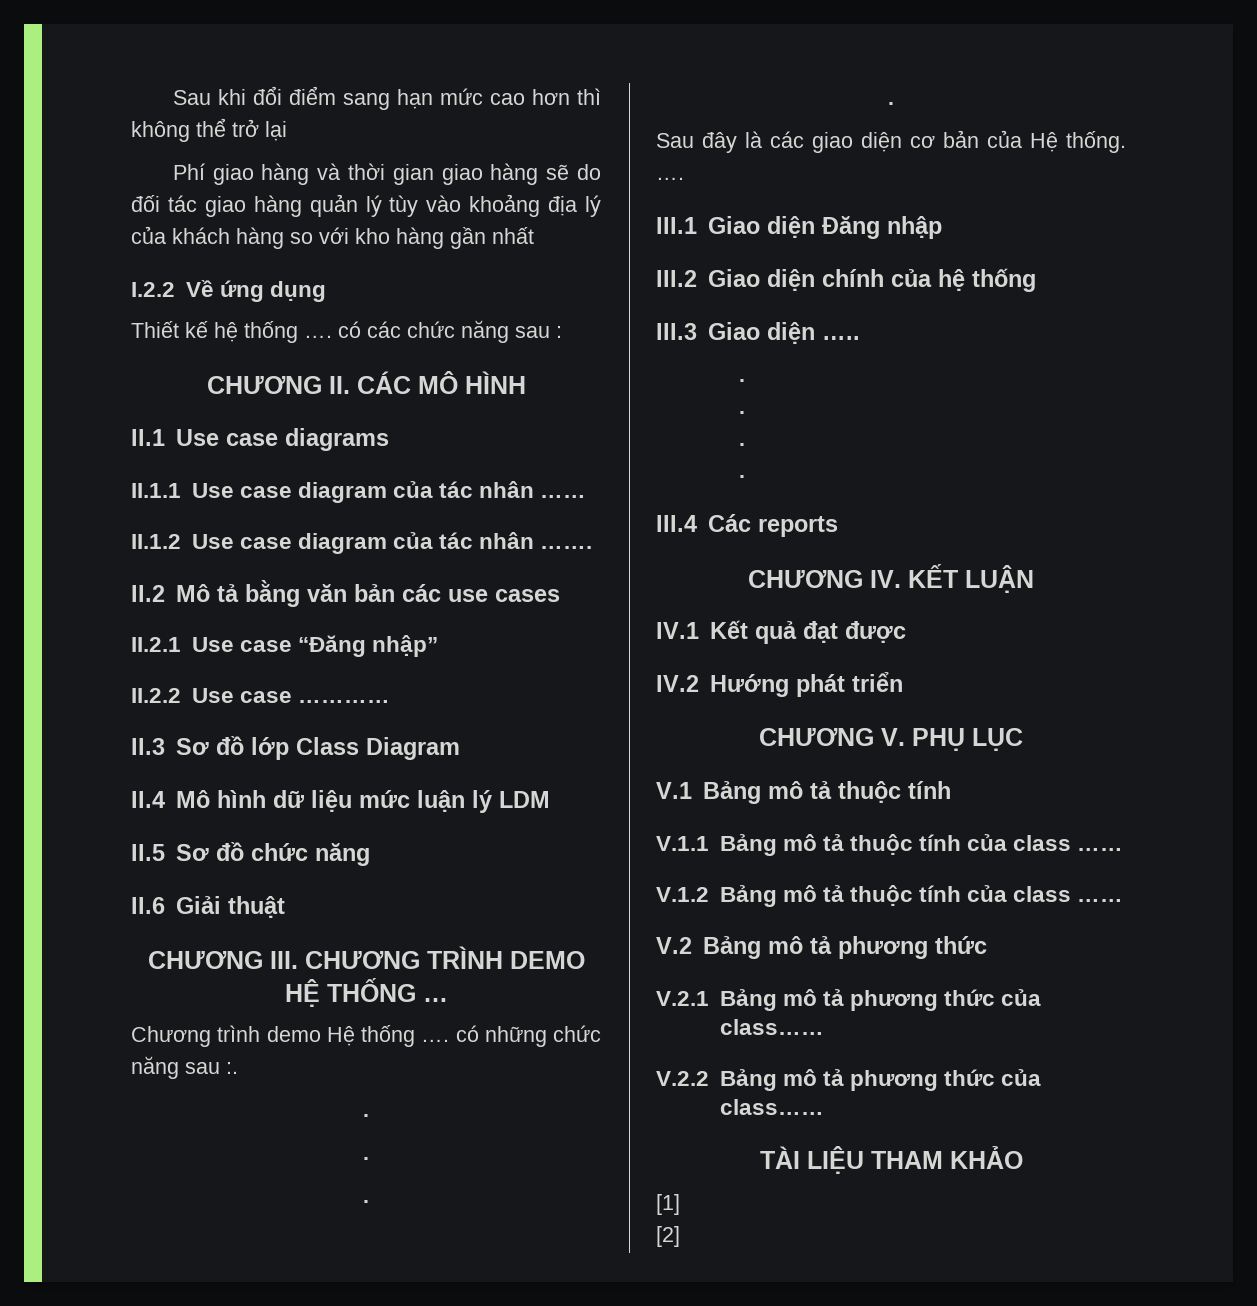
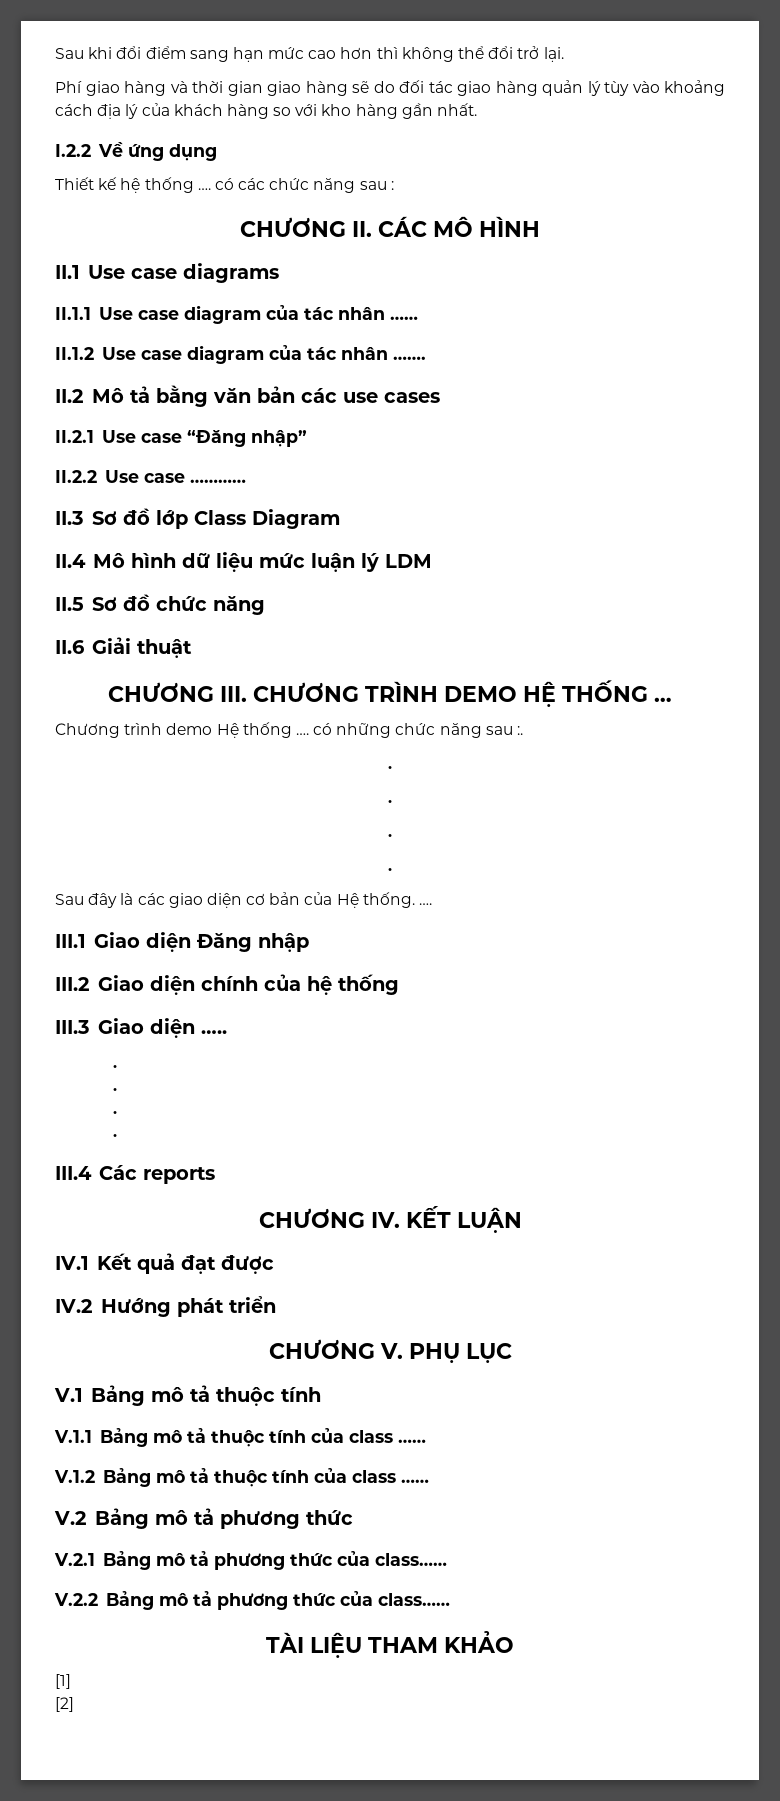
[232,119,287,141] trở lại -> [488,46,564,62] đổi trở lại.
(541, 205) none -> [55,104,93,116] cách
[492,227,534,244] nhất -> [437,103,478,116] nhất.

